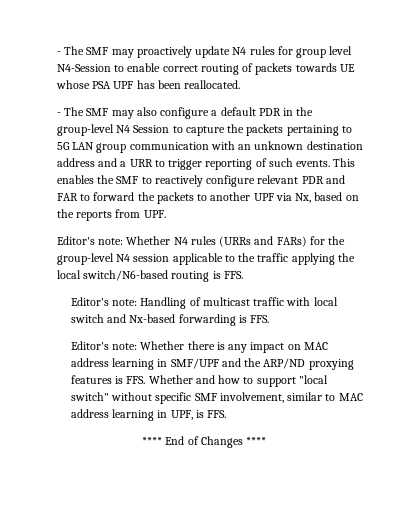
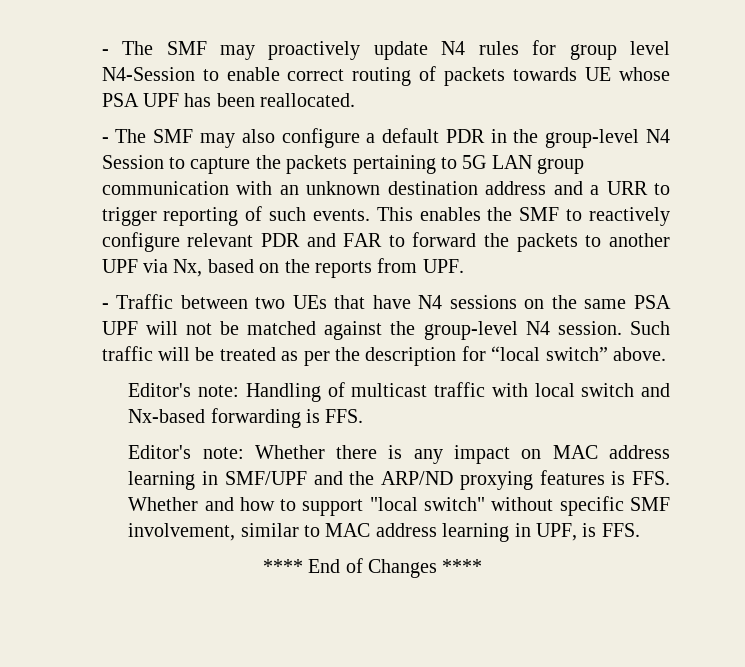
[56,236,346,247] [56,253,355,265] [56,270,243,282] Editor's note: Whether N4 rules (URRs and FARs) for the group-level N4 session applicable to the traffic applying the local switch/N6-based routing is FFS. -> [101,294,672,309] [101,321,671,340] [101,346,667,366] - Traffic between two UEs that have N4 sessions on the same PSA UPF will not be matched against the group-level N4 session. Such traffic will be treated as per the description for “local switch” above.

